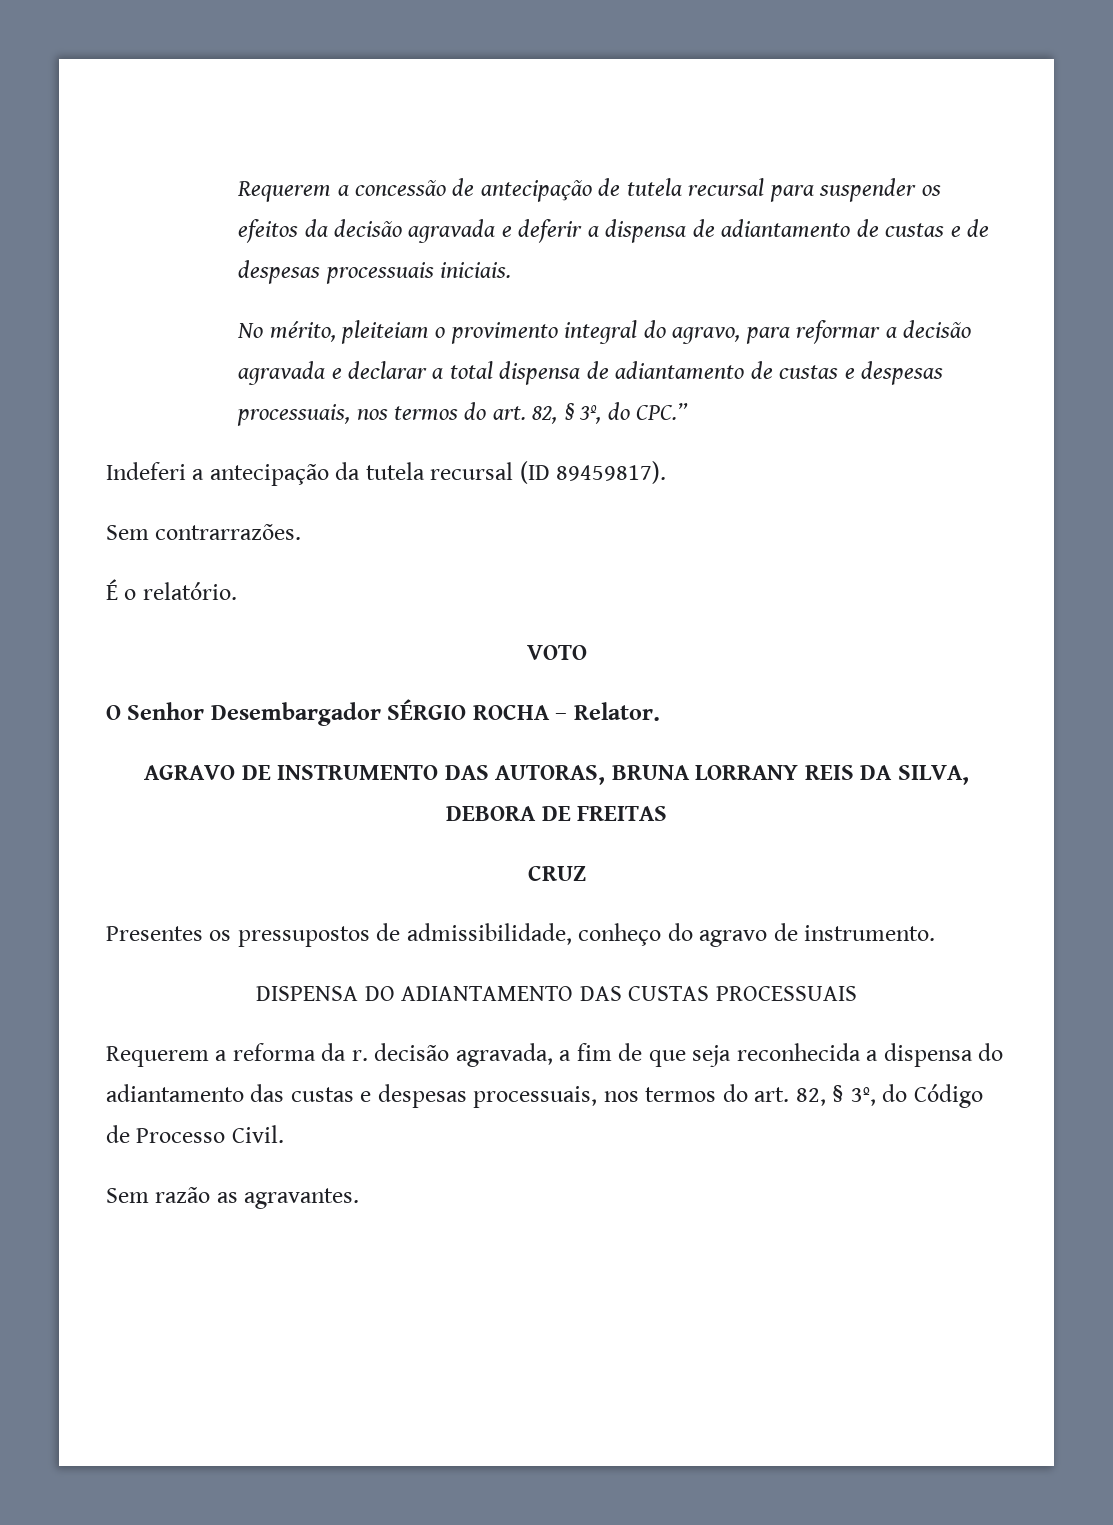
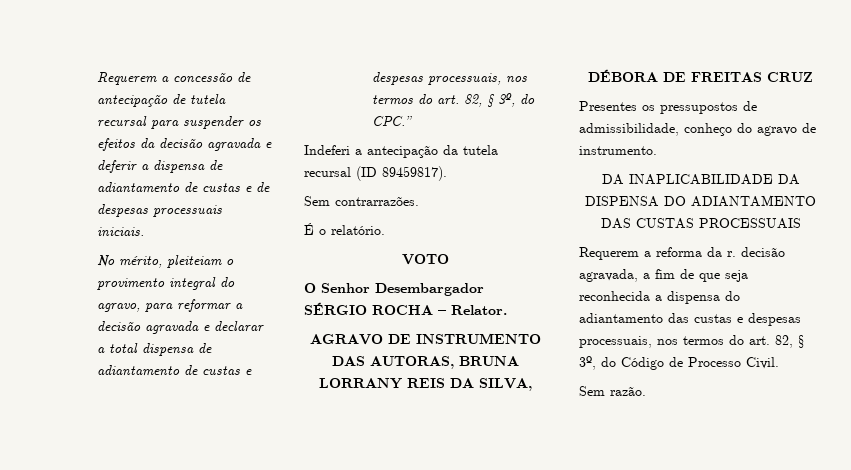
[446,806,537,821] DEBORA -> [588,69,658,82] DÉBORA
(667, 813) // -> (762, 77) none
(936, 933) none -> [601,174,800,185] DA INAPLICABILIDADE DA
[155,1187,360,1209] razão as agravantes. -> [610,386,646,396] razão.

